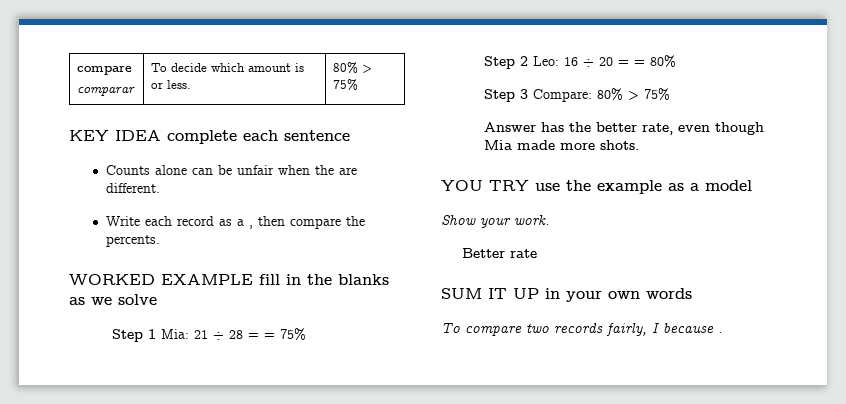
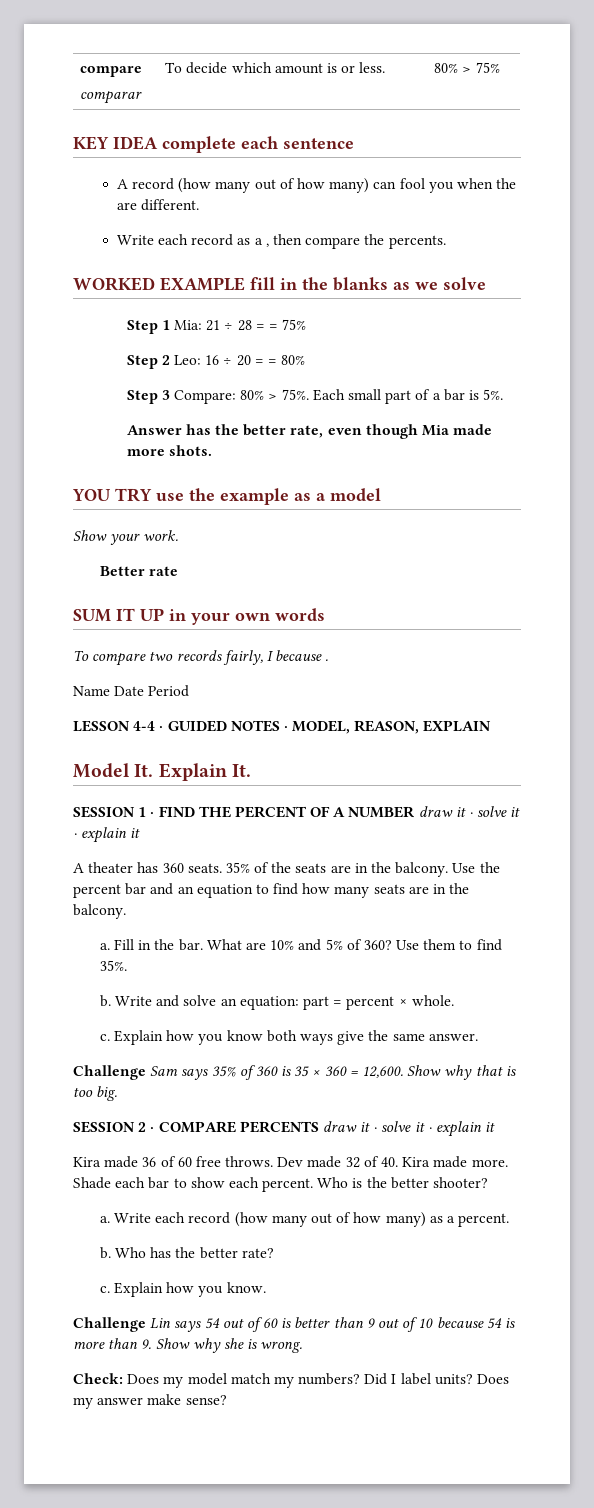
[105,165,274,175] Counts alone can be unfair -> [116,178,454,193] A record (how many out of how many) can fool you
[643,88,670,101] 75% -> [281,389,504,404] 75%. Each small part of a bar is 5%.
(723, 332) none -> [73,685,190,697] [73,720,492,734] [73,763,251,781] [73,806,521,818] [73,827,141,843] [73,862,500,877] [73,883,470,898] [73,904,126,919] [99,939,502,951] [99,960,127,971] [99,995,454,1010] [99,1030,478,1045] [73,1065,516,1080] [73,1086,118,1101] [73,1121,496,1137] [73,1156,508,1168] [73,1177,489,1192] [99,1212,510,1227] [99,1247,274,1259] [99,1282,266,1297] [73,1317,515,1332] [73,1338,303,1353] [73,1373,510,1388] [73,1394,227,1409] // Name Date Period // LESSON 4-4 · GUIDED NOTES · MODEL, REASON, EXPLAIN // Model It. Explain It. // SESSION 1 · FIND THE PERCENT OF A NUMBER draw it · solve it · explain it // A theater has 360 seats. 35% of the seats are in the balcony. Use the percent bar and an equation to find how many seats are in the balcony. // a. Fill in the bar. What are 10% and 5% of 360? Use them to find 35%. // b. Write and solve an equation: part = percent × whole. // c. Explain how you know both ways give the same answer. // Challenge Sam says 35% of 360 is 35 × 360 = 12,600. Show why that is too big. // SESSION 2 · COMPARE PERCENTS draw it · solve it · explain it // Kira made 36 of 60 free throws. Dev made 32 of 40. Kira made more. Shade each bar to show each percent. Who is the better shooter? // a. Write each record (how many out of how many) as a percent. // b. Who has the better rate? // c. Explain how you know. // Challenge Lin says 54 out of 60 is better than 9 out of 10 because 54 is more than 9. Show why she is wrong. // Check: Does my model match my numbers? Did I label units? Does my answer make sense?

